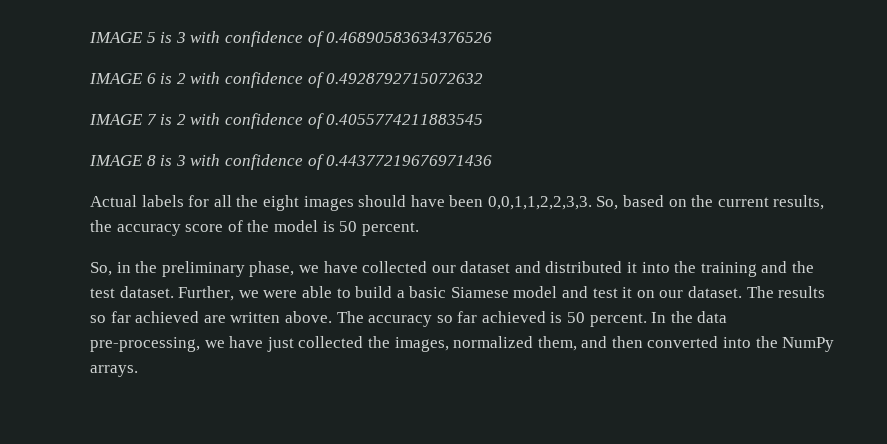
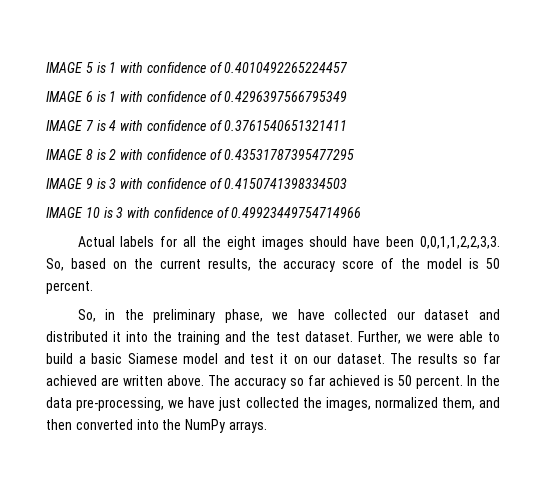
[175,31,493,47] [89,72,484,88] [89,113,484,129] [89,154,493,170] 3 with confidence of 0.46890583634376526 // IMAGE 6 is 2 with confidence of 0.4928792715072632 // IMAGE 7 is 2 with confidence of 0.4055774211883545 // IMAGE 8 is 3 with confidence of 0.44377219676971436 -> [109,62,349,73] [46,91,348,102] [46,120,348,131] [46,149,355,160] [46,178,348,189] [46,207,362,218] 1 with confidence of 0.4010492265224457 // IMAGE 6 is 1 with confidence of 0.4296397566795349 // IMAGE 7 is 4 with confidence of 0.3761540651321411 // IMAGE 8 is 2 with confidence of 0.43531787395477295 // IMAGE 9 is 3 with confidence of 0.4150741398334503 // IMAGE 10 is 3 with confidence of 0.49923449754714966

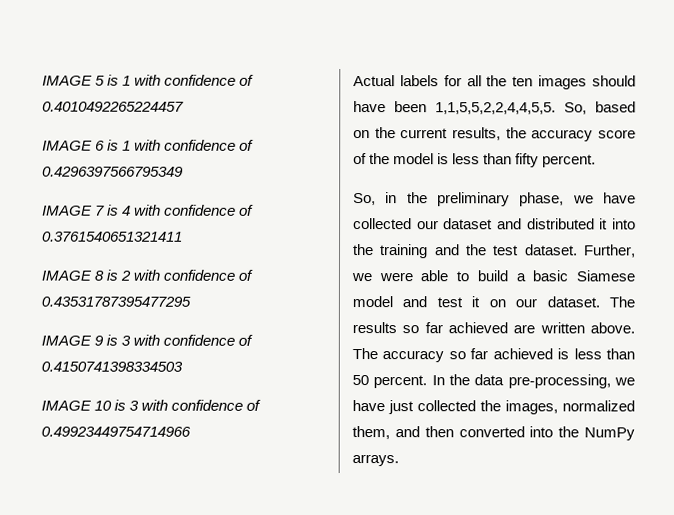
[226,236,256,250] eight -> [512,76,534,87] ten
[419,236,500,249] 0,0,1,1,2,2,3,3. -> [435,102,556,115] 1,1,5,5,2,2,4,4,5,5.
[485,258,500,269] 50 -> [452,153,540,168] less than fifty
(394, 380) none -> [573,348,635,360] less than

